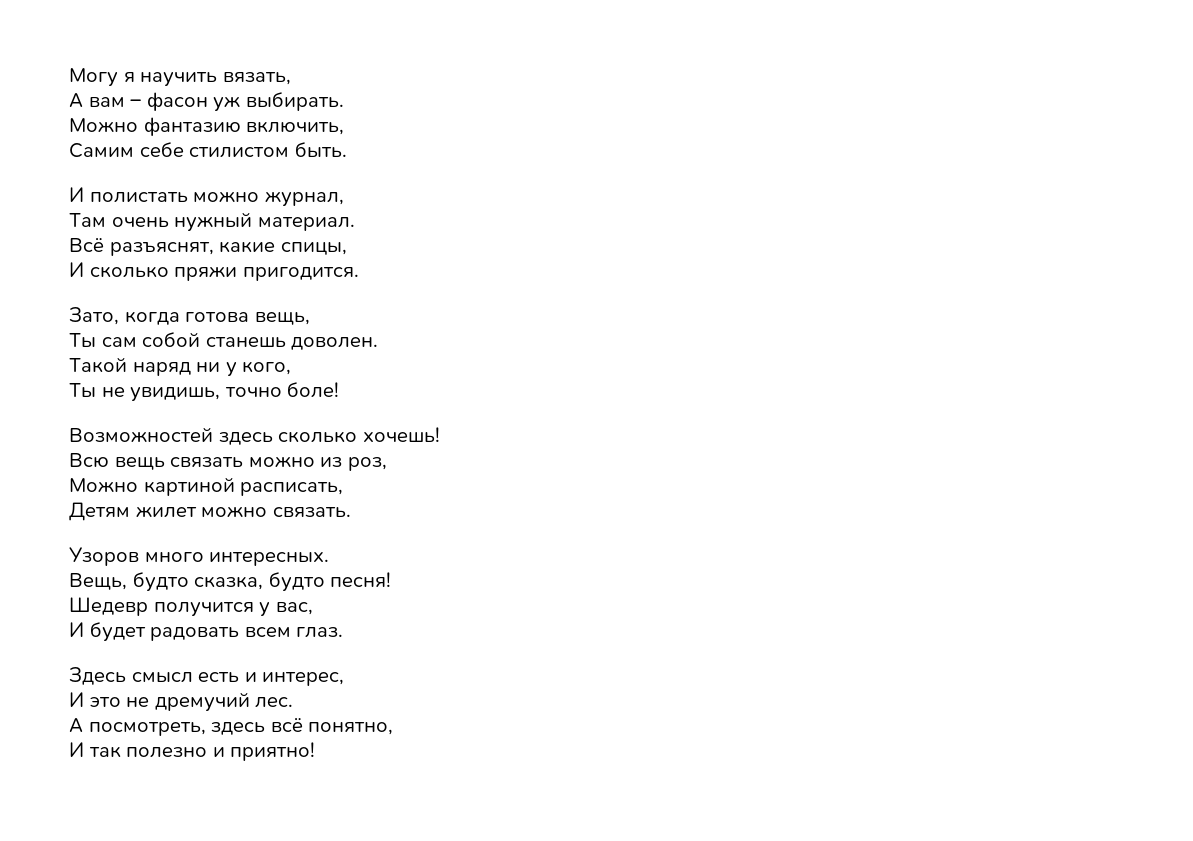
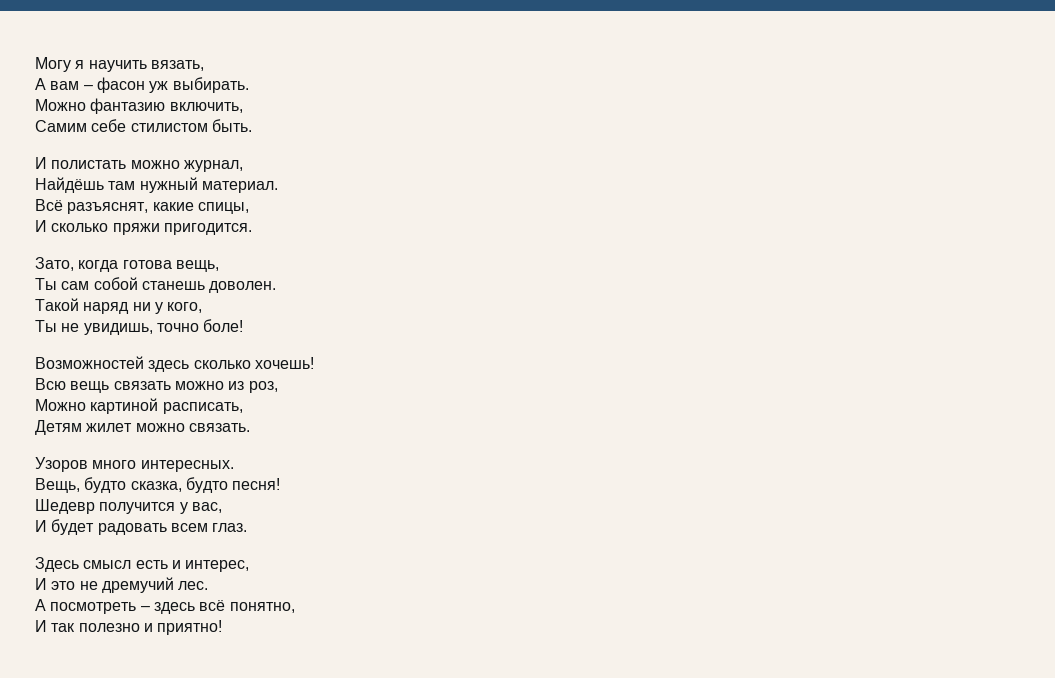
[69,213,169,227] Там очень -> [35,177,136,193] Найдёшь там
[88,722,206,736] посмотреть, -> [50,602,150,614] посмотреть –

